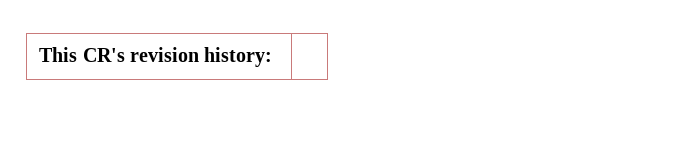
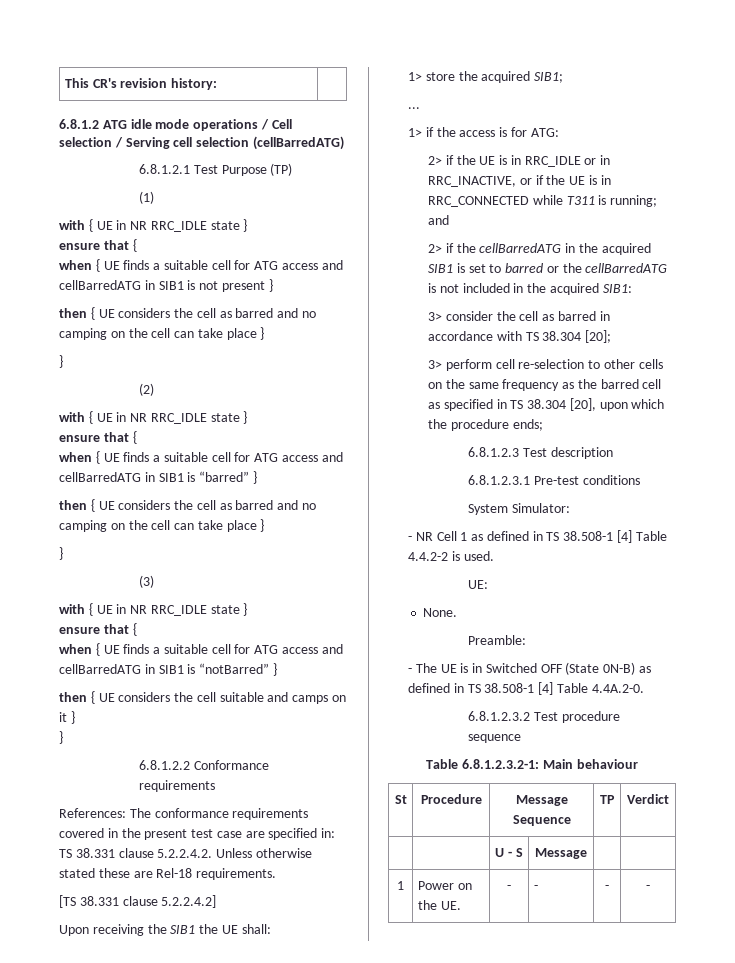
(273, 57) none -> [59,119,292,131] [59,136,344,150] [138,163,293,176] [138,191,154,204] [59,219,248,232] [59,239,137,252] [59,259,343,272] [59,279,273,292] [59,307,317,320] [59,327,265,340] [59,355,63,368] [138,383,154,396] [59,411,248,424] [59,431,137,444] [59,451,343,464] [59,471,257,484] [59,499,317,512] [59,519,265,532] [59,547,63,560] [138,575,154,588] [59,603,248,616] [59,623,137,636] [59,643,343,656] [59,663,277,676] [59,691,347,704] [59,711,75,724] [59,731,63,744] [138,760,269,770] [138,780,215,792] [59,808,309,820] [59,828,336,840] [59,848,312,858] [59,868,277,880] [59,895,217,908] [59,924,271,936] [407,71,564,83] [407,107,420,109] [407,127,559,137] [427,155,611,167] [427,175,611,187] [427,195,658,207] [427,215,449,225] [427,243,651,255] [427,263,668,273] [427,283,632,295] [427,311,610,321] [427,330,612,343] [427,359,663,371] [427,379,662,391] [427,398,665,411] [427,419,543,431] [467,447,613,459] [467,475,640,485] [467,503,570,515] [407,530,667,543] [407,551,494,561] [467,580,488,589] [423,608,458,617] [467,635,526,645] [407,662,652,675] [407,682,644,695] [467,711,620,723] [467,734,521,743] [426,759,638,769] [394,795,407,804] [420,794,482,804] [515,795,568,806] [512,815,571,826] [600,795,615,804] [627,794,669,804] [495,848,523,857] [535,848,587,859] [397,881,404,890] [417,881,472,890] [417,900,461,910] [507,885,511,890] [533,885,538,890] [605,885,609,890] [646,885,650,890] // 6.8.1.2 ATG idle mode operations / Cell selection / Serving cell selection (cellBarredATG) // 6.8.1.2.1 Test Purpose (TP) // (1) // with { UE in NR RRC_IDLE state } // ensure that { // when { UE finds a suitable cell for ATG access and cellBarredATG in SIB1 is not present } // then { UE considers the cell as barred and no camping on the cell can take place } // } // (2) // with { UE in NR RRC_IDLE state } // ensure that { // when { UE finds a suitable cell for ATG access and cellBarredATG in SIB1 is “barred” } // then { UE considers the cell as barred and no camping on the cell can take place } // } // (3) // with { UE in NR RRC_IDLE state } // ensure that { // when { UE finds a suitable cell for ATG access and cellBarredATG in SIB1 is “notBarred” } // then { UE considers the cell suitable and camps on it } // } // 6.8.1.2.2 Conformance requirements // References: The conformance requirements covered in the present test case are specified in: TS 38.331 clause 5.2.2.4.2. Unless otherwise stated these are Rel-18 requirements. // [TS 38.331 clause 5.2.2.4.2] // Upon receiving the SIB1 the UE shall: // 1> store the acquired SIB1; // ... // 1> if the access is for ATG: // 2> if the UE is in RRC_IDLE or in RRC_INACTIVE, or if the UE is in RRC_CONNECTED while T311 is running; and // 2> if the cellBarredATG in the acquired SIB1 is set to barred or the cellBarredATG is not included in the acquired SIB1: // 3> consider the cell as barred in accordance with TS 38.304 [20]; // 3> perform cell re-selection to other cells on the same frequency as the barred cell as specified in TS 38.304 [20], upon which the procedure ends; // 6.8.1.2.3 Test description // 6.8.1.2.3.1 Pre-test conditions // System Simulator: // - NR Cell 1 as defined in TS 38.508-1 [4] Table 4.4.2-2 is used. // UE: // None. // Preamble: // - The UE is in Switched OFF (State 0N-B) as defined in TS 38.508-1 [4] Table 4.4A.2-0. // 6.8.1.2.3.2 Test procedure sequence // Table 6.8.1.2.3.2-1: Main behaviour // St | Procedure | Message Sequence | TP | Verdict // | | U - S | Message | | // 1 | Power on the UE. | - | - | - | -

